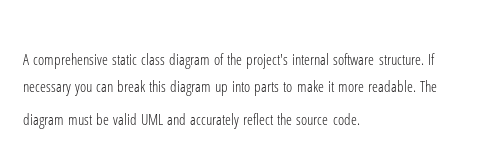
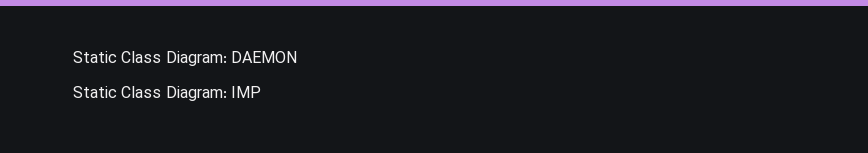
[23,53,435,69] [23,80,437,96] [23,113,360,129] A comprehensive static class diagram of the project's internal software structure. If // necessary you can break this diagram up into parts to make it more readable. The // diagram must be valid UML and accurately reflect the source code. -> [73,51,297,66] [73,86,261,101] Static Class Diagram: DAEMON // Static Class Diagram: IMP

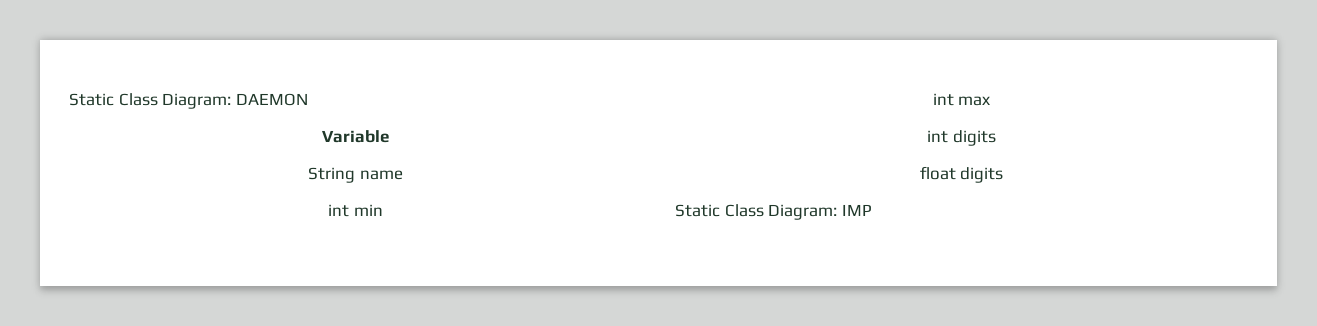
(297, 57) none -> [321,130,390,143] [308,167,403,183] [328,204,383,217] [932,93,991,106] [927,130,996,146] [919,166,1004,183] // Variable // String name // int min // int max // int digits // float digits

